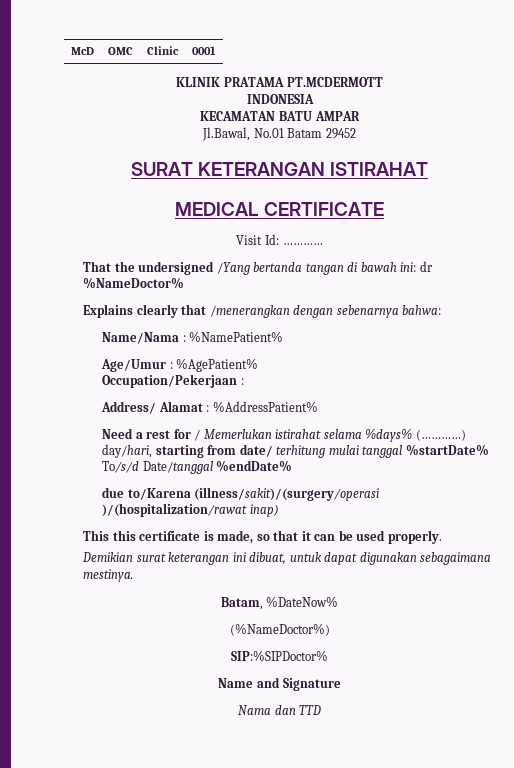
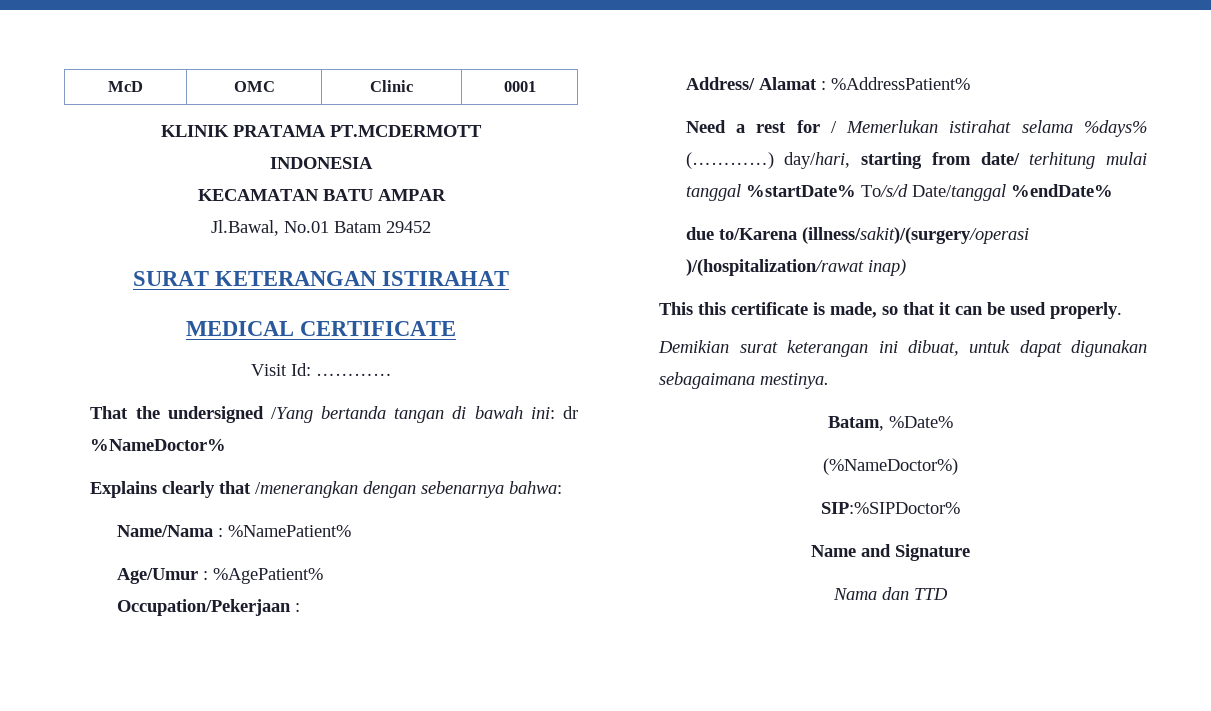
[266,596,339,607] %DateNow% -> [888,416,953,428] %Date%

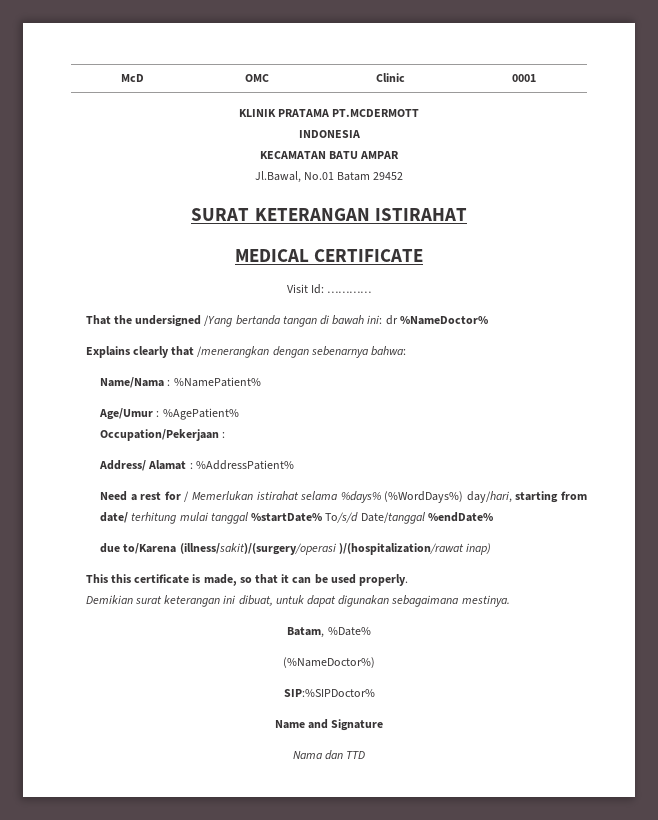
[685,152,774,169] (…………) -> [384,491,464,503] (%WordDays%)

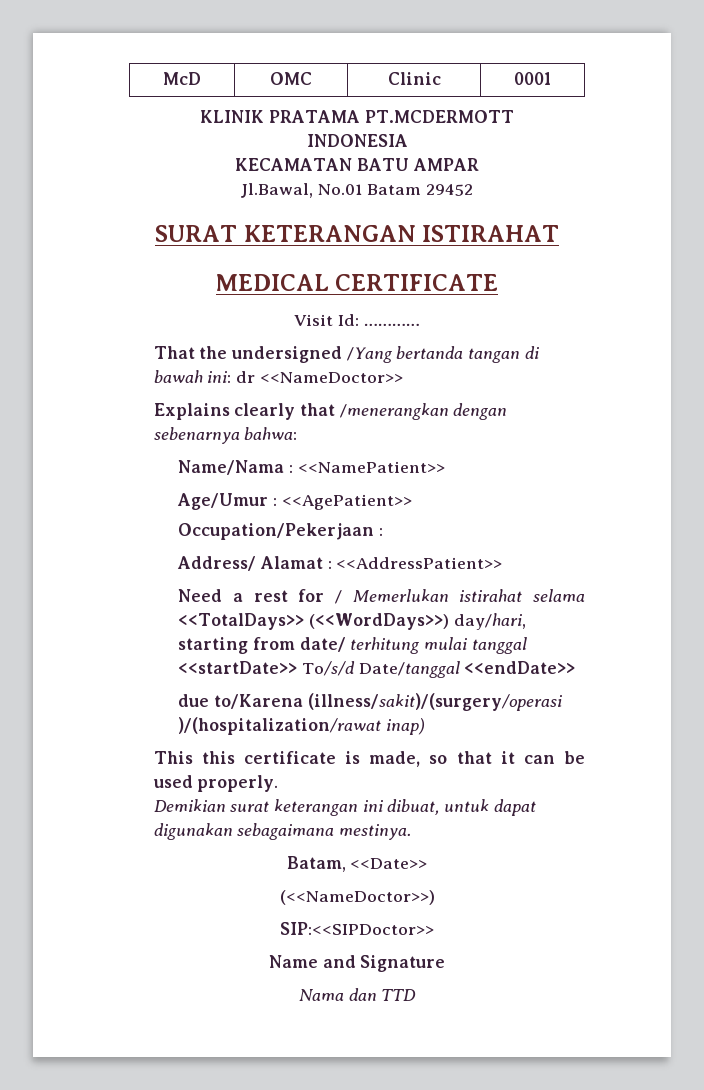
[399,316,488,325] %NameDoctor% -> [259,372,403,383] <<NameDoctor>>
[173,377,261,387] %NamePatient% -> [297,461,445,473] <<NamePatient>>
[162,408,239,420] %AgePatient% -> [281,494,412,510] <<AgePatient>>
[195,460,294,470] %AddressPatient% -> [336,557,503,569] <<AddressPatient>>
[340,491,464,503] %days% (%WordDays%) -> [178,613,449,630] <<TotalDays>> (<<WordDays>>)
[251,513,323,522] %startDate% -> [178,661,298,674] <<startDate>>
[427,512,493,522] %endDate% -> [464,661,576,674] <<endDate>>
[327,627,371,636] [283,657,375,668] [283,689,375,697] %Date% // (%NameDoctor%) // SIP:%SIPDoctor% -> [350,858,428,869] [279,890,435,905] [280,922,434,935] <<Date>> // (<<NameDoctor>>) // SIP:<<SIPDoctor>>

